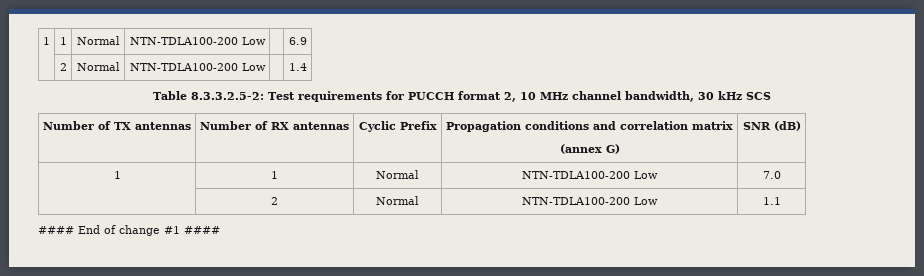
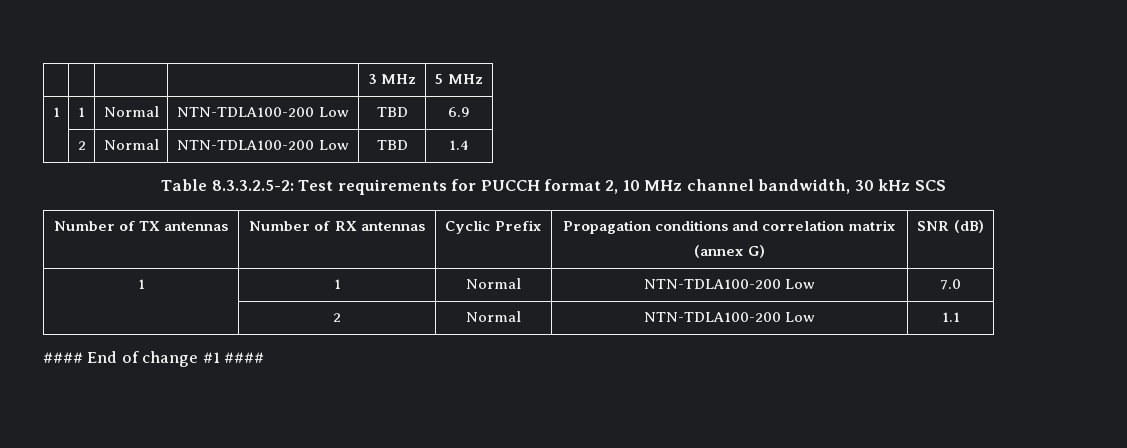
[43,37,50,45] [59,37,67,45] [76,36,120,45] [129,37,266,45] 1 | 1 | Normal | NTN-TDLA100-200 Low | -> [367,74,417,84] [435,74,483,84] [52,107,60,117] [78,107,85,117] [103,106,159,117] [177,107,349,117] [376,107,408,117] | | | | 3 MHz | 5 MHz // 1 | 1 | Normal | NTN-TDLA100-200 Low | TBD
(266, 67) none -> [376,140,408,150] TBD

